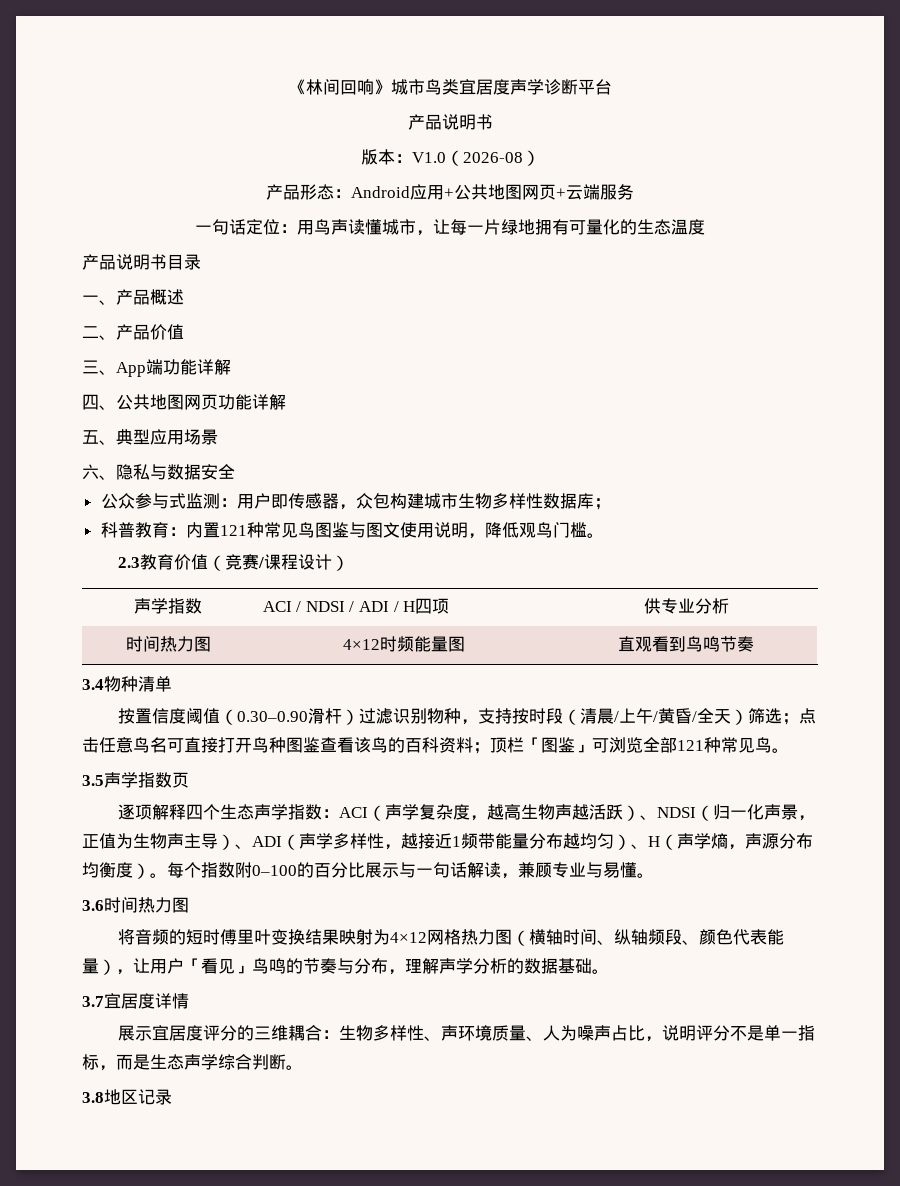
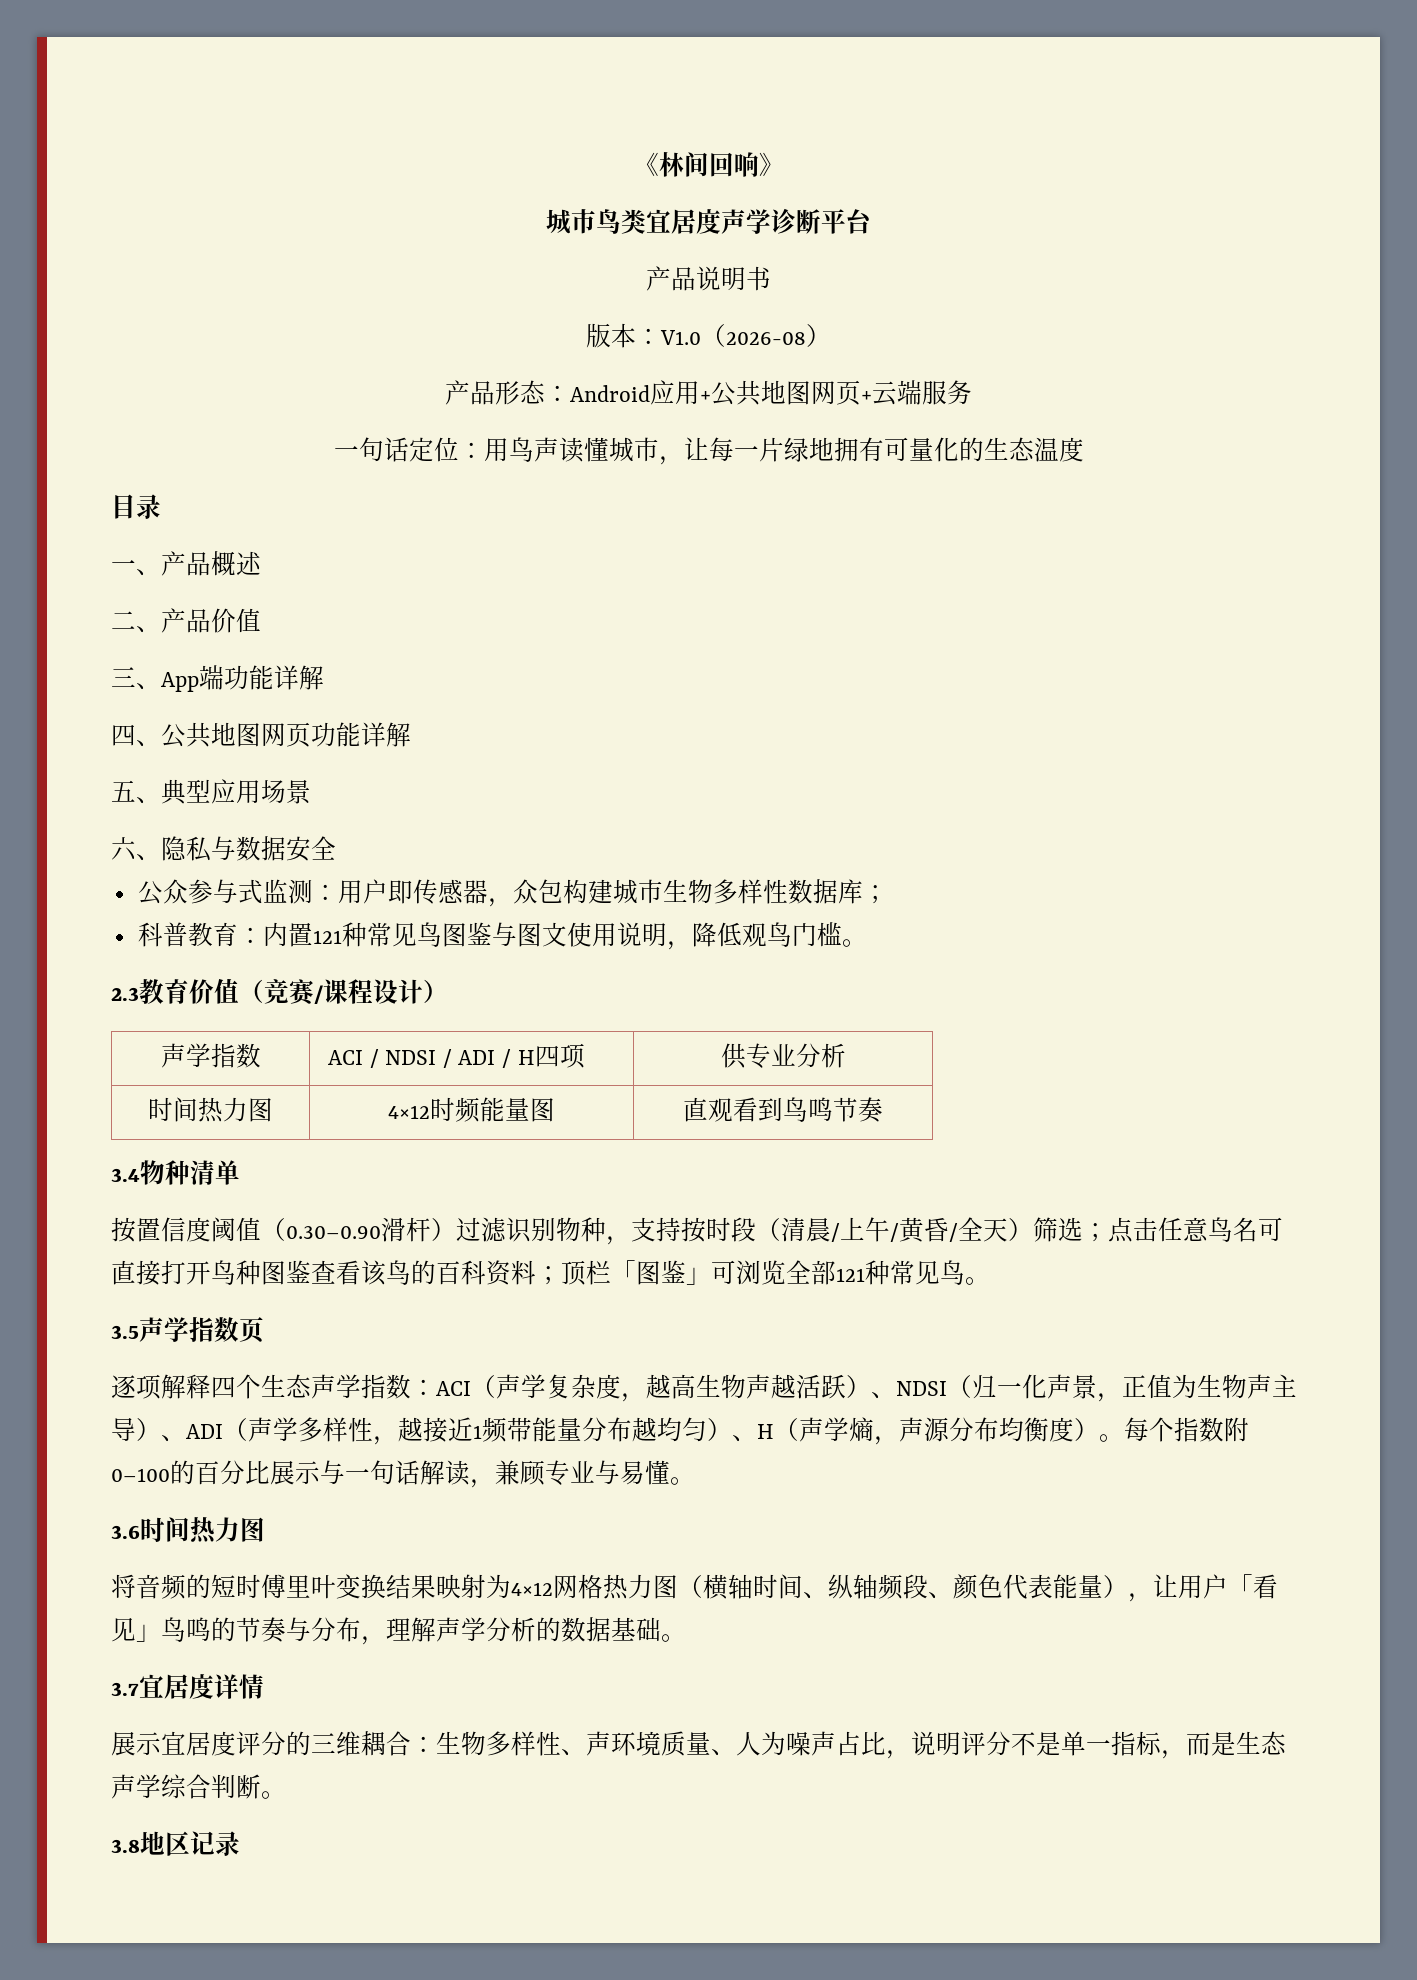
(391, 87) none -> (784, 164) //
[82,254,167,270] 产品说明书 -> (1084, 449) none

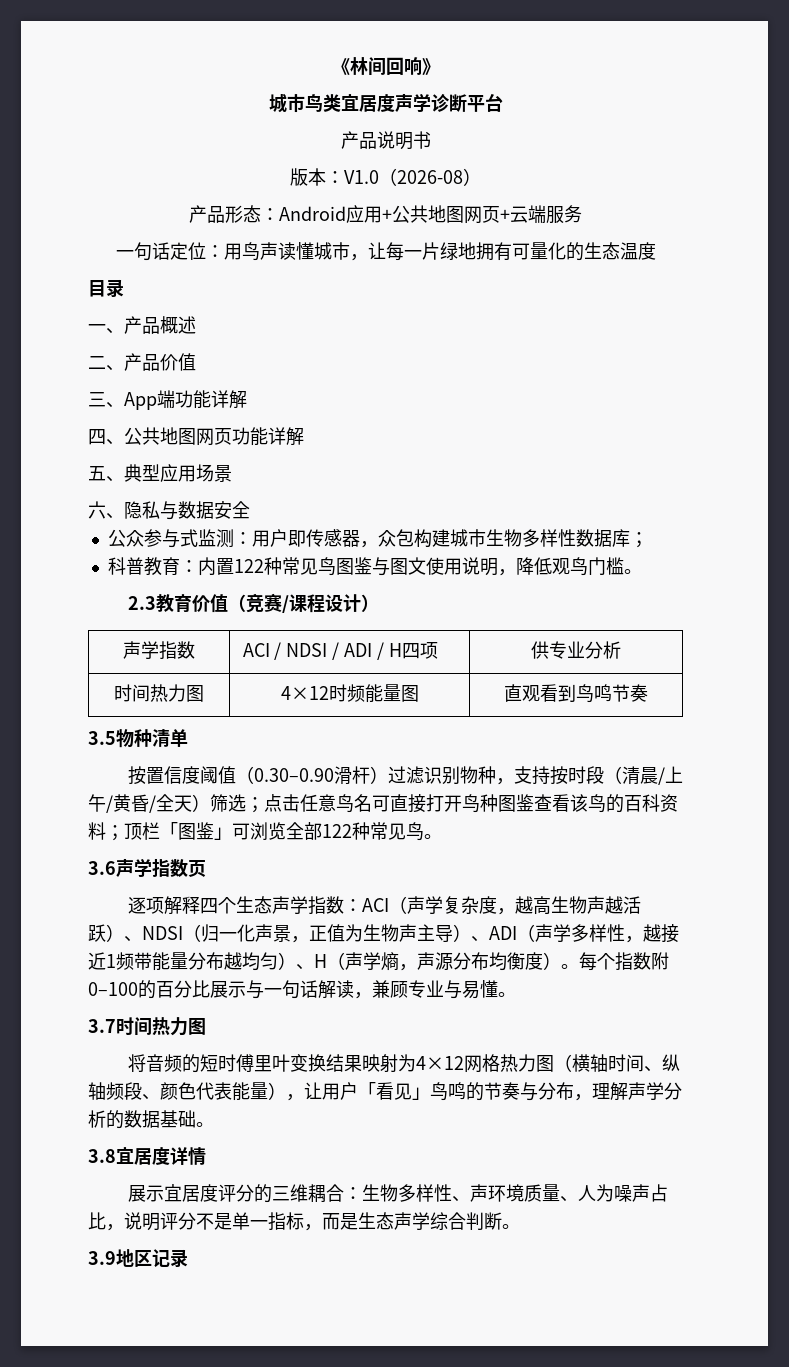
[312,930,342,944] 121 -> [233,559,264,573] 122
[111,1168,140,1182] 3.4 -> [88,731,116,745] 3.5
[836,1268,865,1282] 121 -> [322,824,352,838] 122
[111,1325,139,1339] 3.5 -> [88,861,116,875] 3.6
[111,1525,140,1539] 3.6 -> [88,1019,116,1033] 3.7
[111,1682,139,1696] 3.7 -> [88,1149,116,1163] 3.8
[111,1839,140,1853] 3.8 -> [88,1251,116,1265] 3.9

